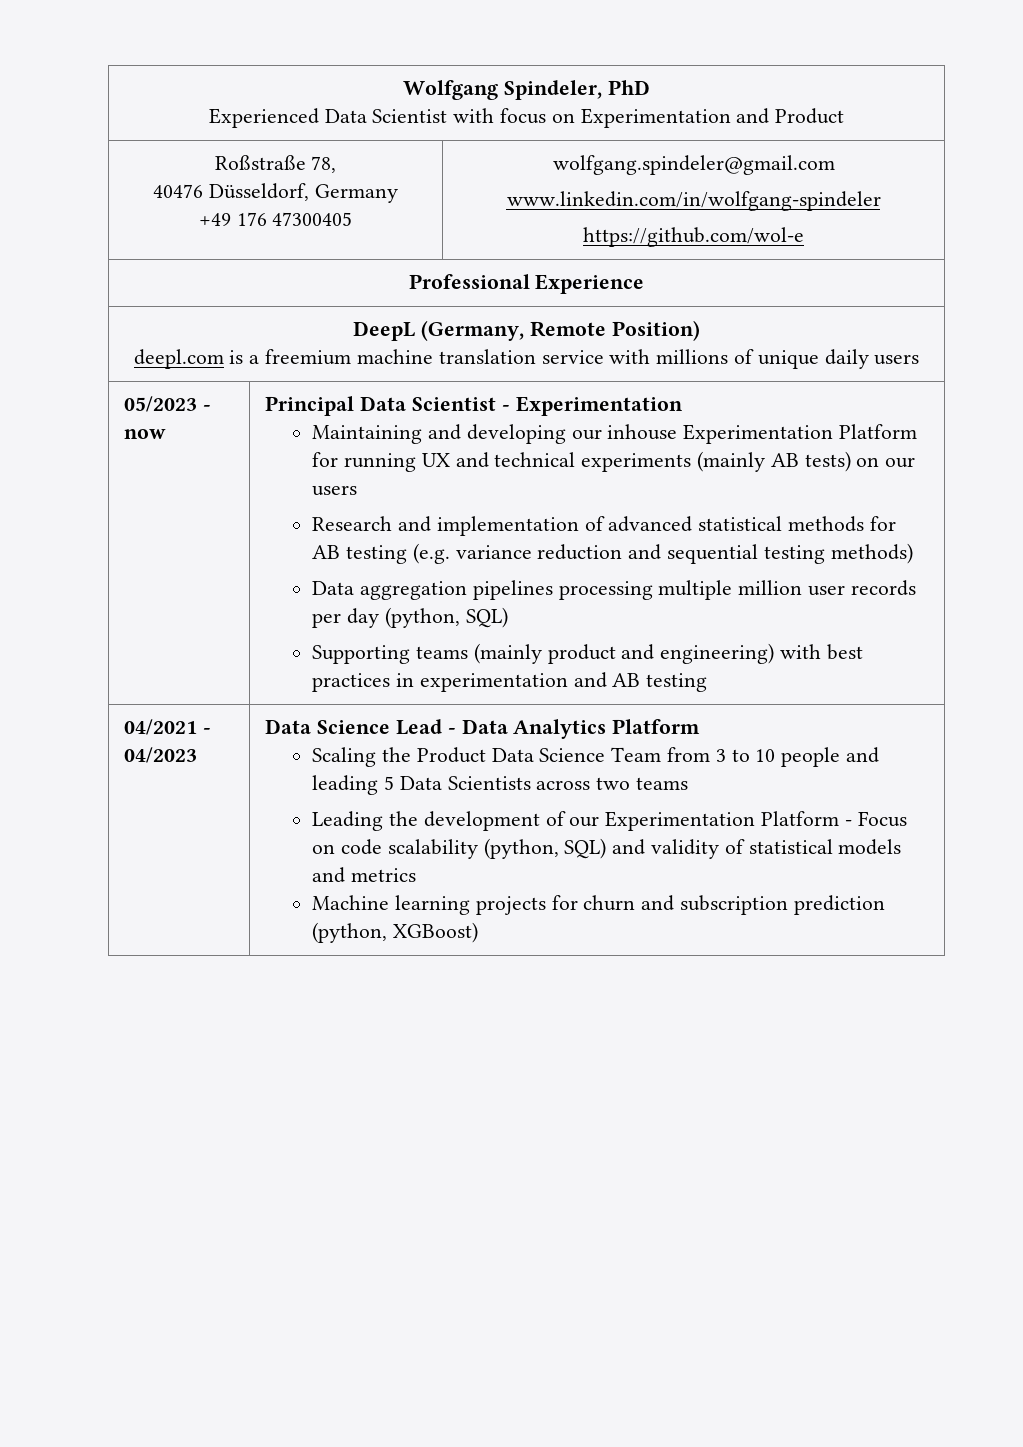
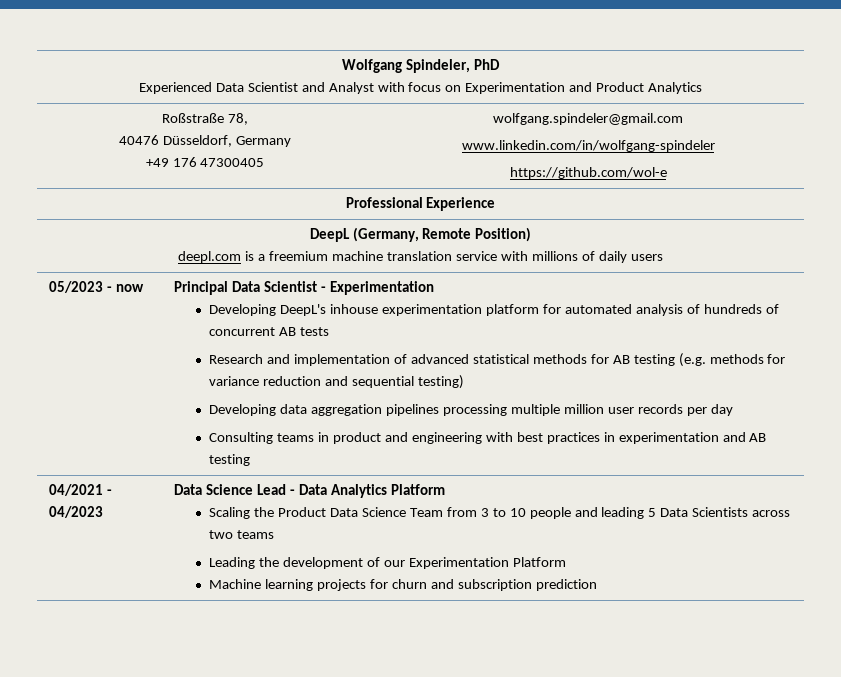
(448, 116) none -> [301,82,374,94] and Analyst
(845, 116) none -> [648,82,703,94] Analytics
[757,350,819,369] unique -> (595, 256) none
[312,424,917,444] [312,451,916,472] [312,485,358,496] Maintaining and developing our inhouse Experimentation Platform for running UX and technical experiments (mainly AB tests) on our users -> [209,304,779,316] [209,327,330,336] Developing DeepL's inhouse experimentation platform for automated analysis of hundreds of concurrent AB tests
(450, 553) none -> [709,354,786,364] methods for
[763,543,913,564] [312,581,355,595] testing methods) // Data -> [418,375,465,389] [209,404,308,416] testing) // Developing data
[384,607,508,628] [312,643,542,664] (python, SQL) // Supporting teams (mainly -> [209,432,330,444] // Consulting teams in
[660,643,775,664] engineering) -> [412,432,483,444] engineering
[844,811,907,827] [312,838,902,859] [312,867,416,883] - Focus on code scalability (python, SQL) and validity of statistical models and metrics -> (566, 562) none
[312,922,478,943] (python, XGBoost) -> (597, 585) none

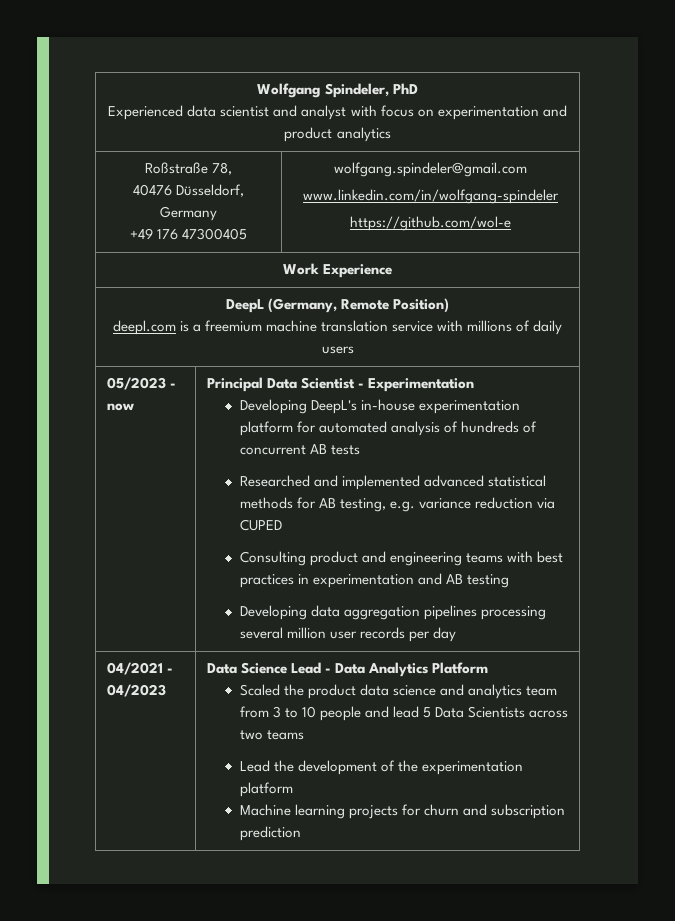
[215,82,703,94] Data Scientist and Analyst with focus on Experimentation and Product Analytics -> [187,105,567,120] [284,127,391,142] data scientist and analyst with focus on experimentation and product analytics
[345,197,423,208] Professional -> [282,263,319,275] Work
[330,304,379,314] inhouse -> [360,399,415,411] in-house
[209,354,408,366] Research and implementation of -> [239,475,420,490] Researched and implemented
[633,353,786,367] [209,375,465,389] [209,404,733,416] testing (e.g. methods for variance reduction and sequential testing) // Developing data aggregation pipelines processing multiple million user records per day -> [339,497,555,512] [239,519,282,531] testing, e.g. variance reduction via CUPED
[277,432,330,442] teams in -> (306, 558) none
(483, 438) none -> [465,553,503,563] teams
(251, 460) none -> [239,605,546,620] [239,627,456,642] // Developing data aggregation pipelines processing several million user records per day
[209,507,444,519] Scaling the Product Data Science Team -> [239,684,557,699] Scaled the product data science and analytics team
[601,507,645,519] leading -> [392,706,419,718] lead
[209,557,256,569] Leading -> [239,760,270,772] Lead
[384,557,566,569] our Experimentation Platform -> [397,760,523,775] [239,782,293,797] the experimentation platform

